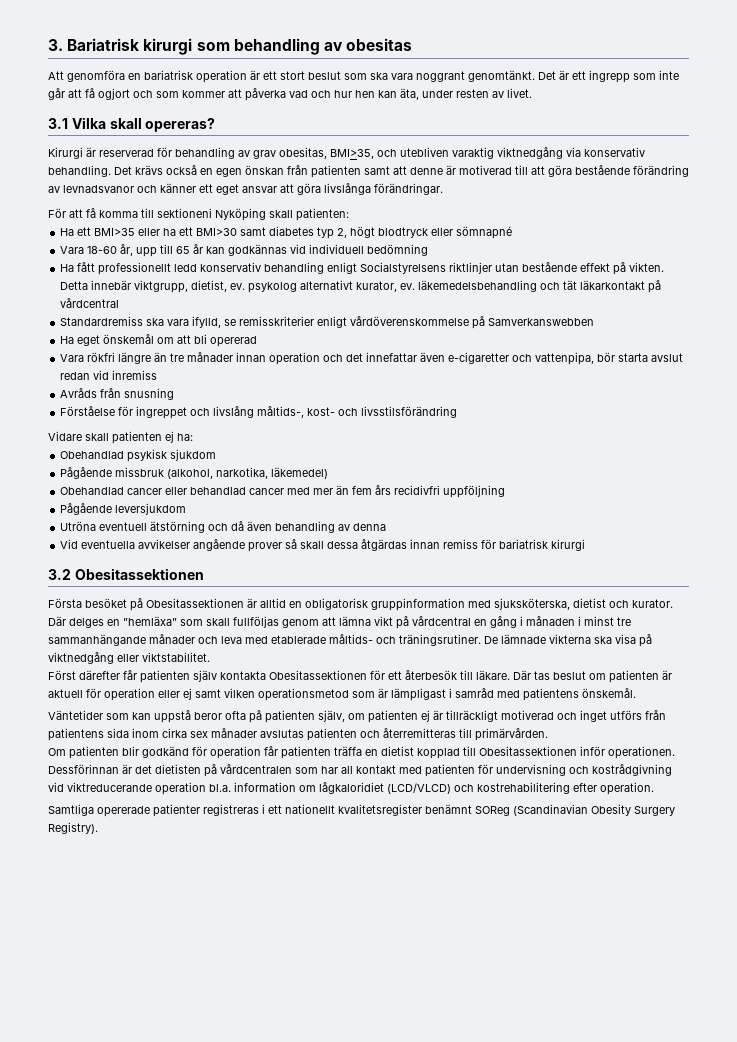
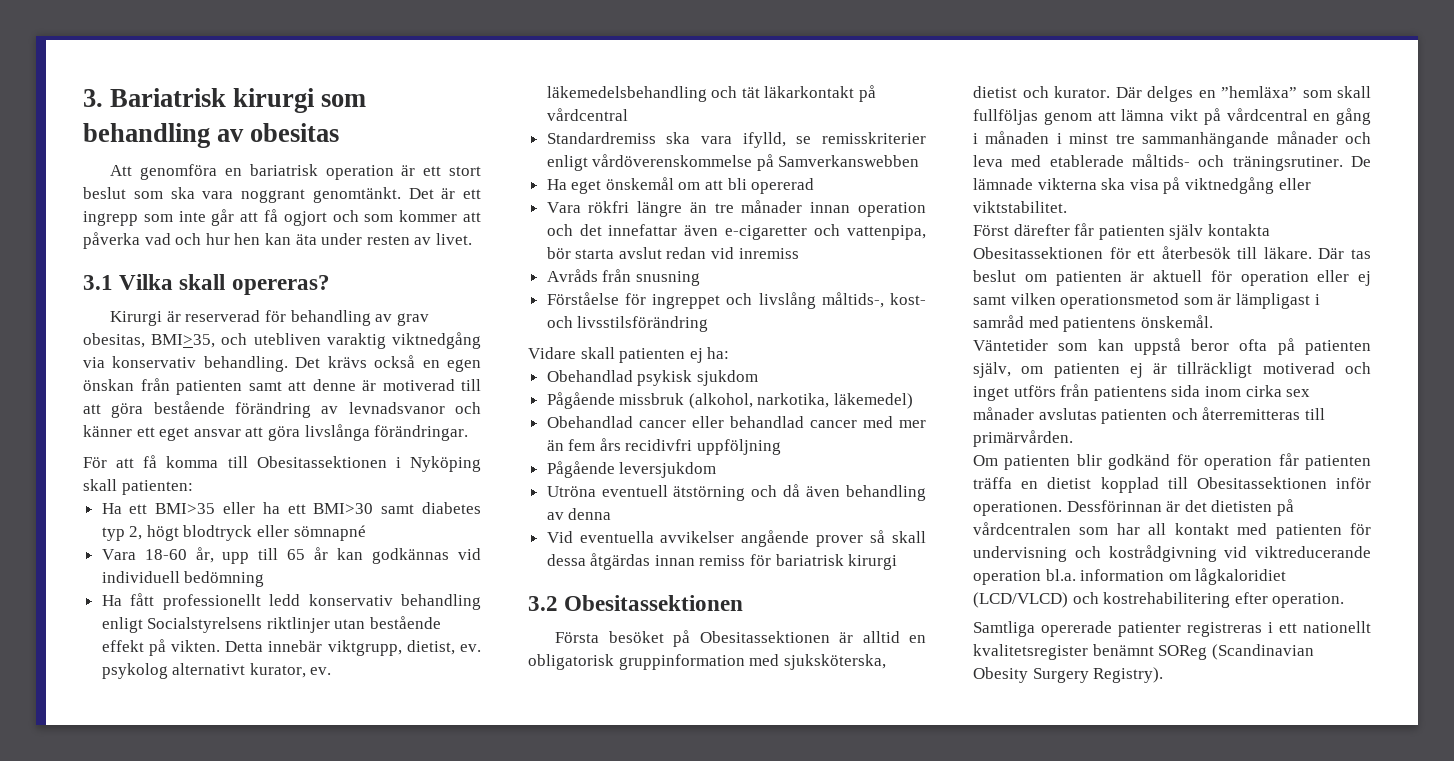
[400,88,419,100] äta, -> [295,234,317,245] äta
[157,208,212,218] sektioneni -> [256,456,401,468] Obesitassektionen i

